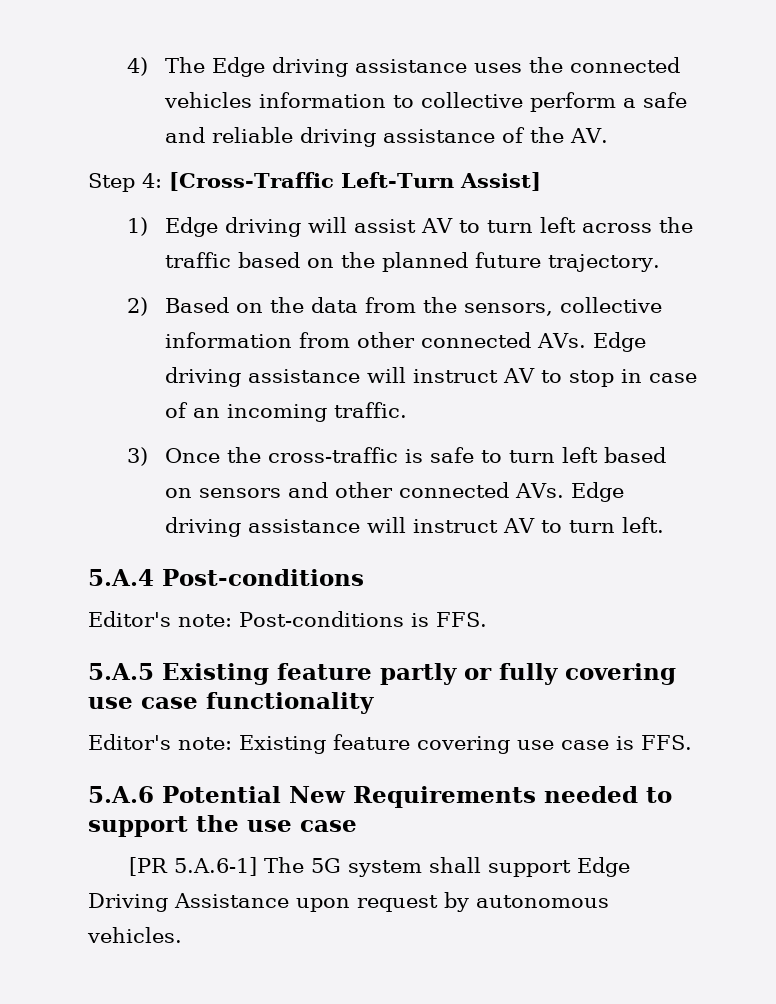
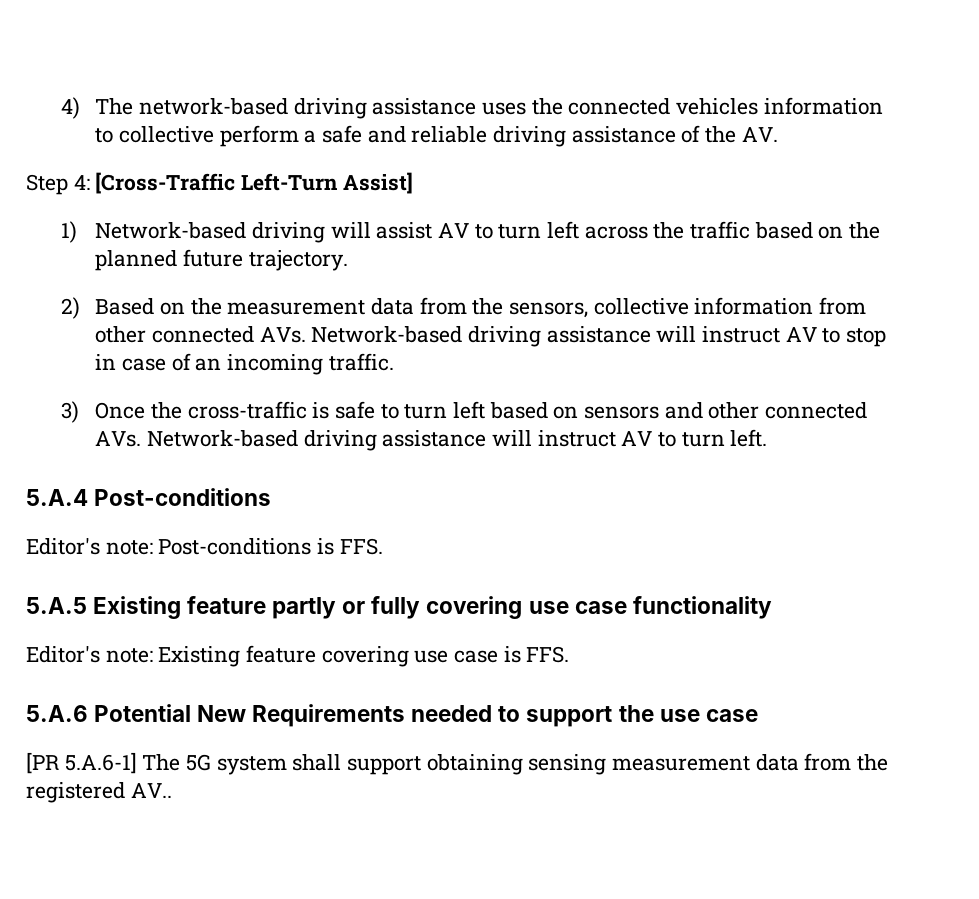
[212,57,266,77] Edge -> [138,98,288,115] network-based
[165,217,219,237] Edge -> [95,222,247,239] Network-based
(305, 305) none -> [227,300,366,315] measurement
[593,332,647,352] Edge -> [311,326,463,343] Network-based
[571,482,625,502] Edge -> [146,430,298,447] Network-based
[577,857,631,877] [88,892,609,912] [87,927,182,943] Edge Driving Assistance upon request by autonomous vehicles. -> [426,753,889,775] [26,782,172,803] obtaining sensing measurement data from the registered AV..

